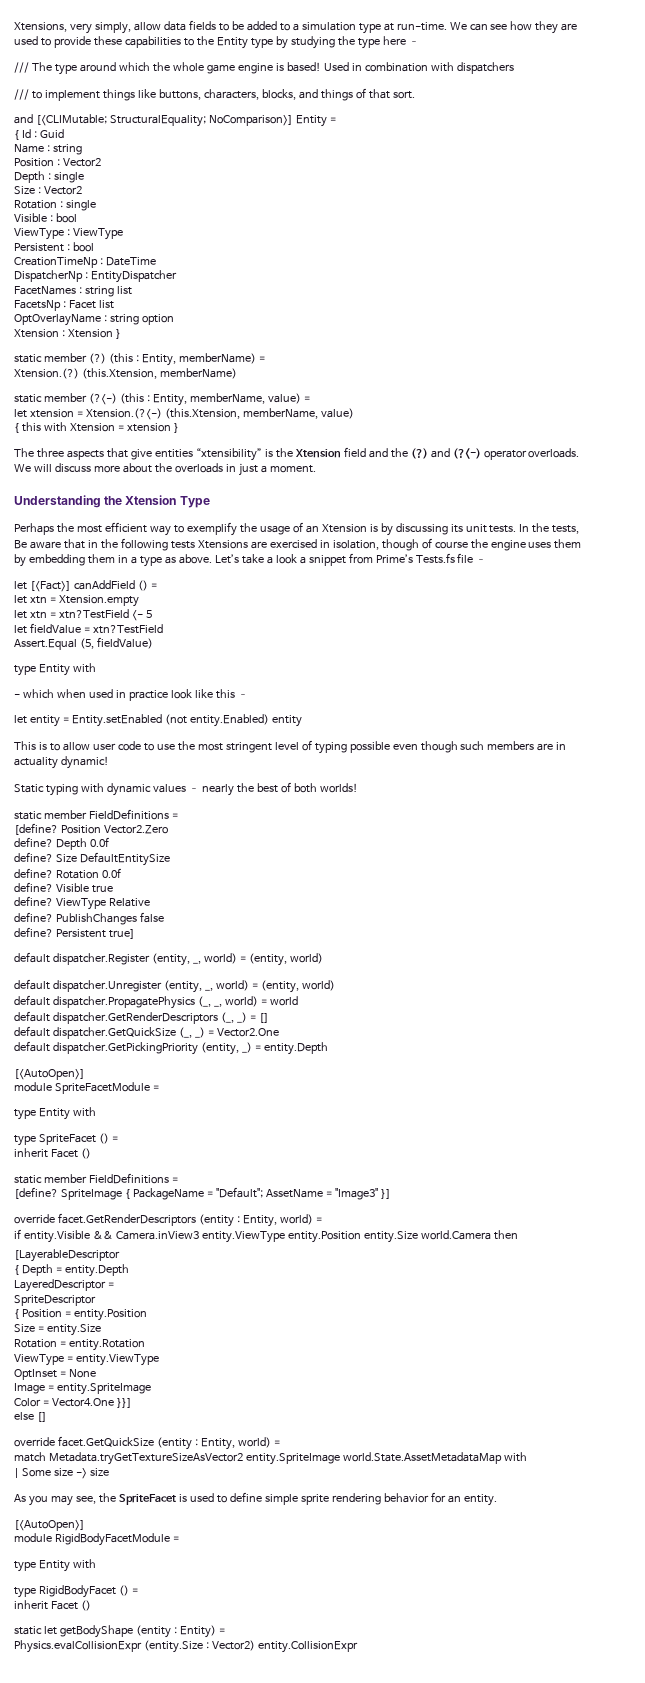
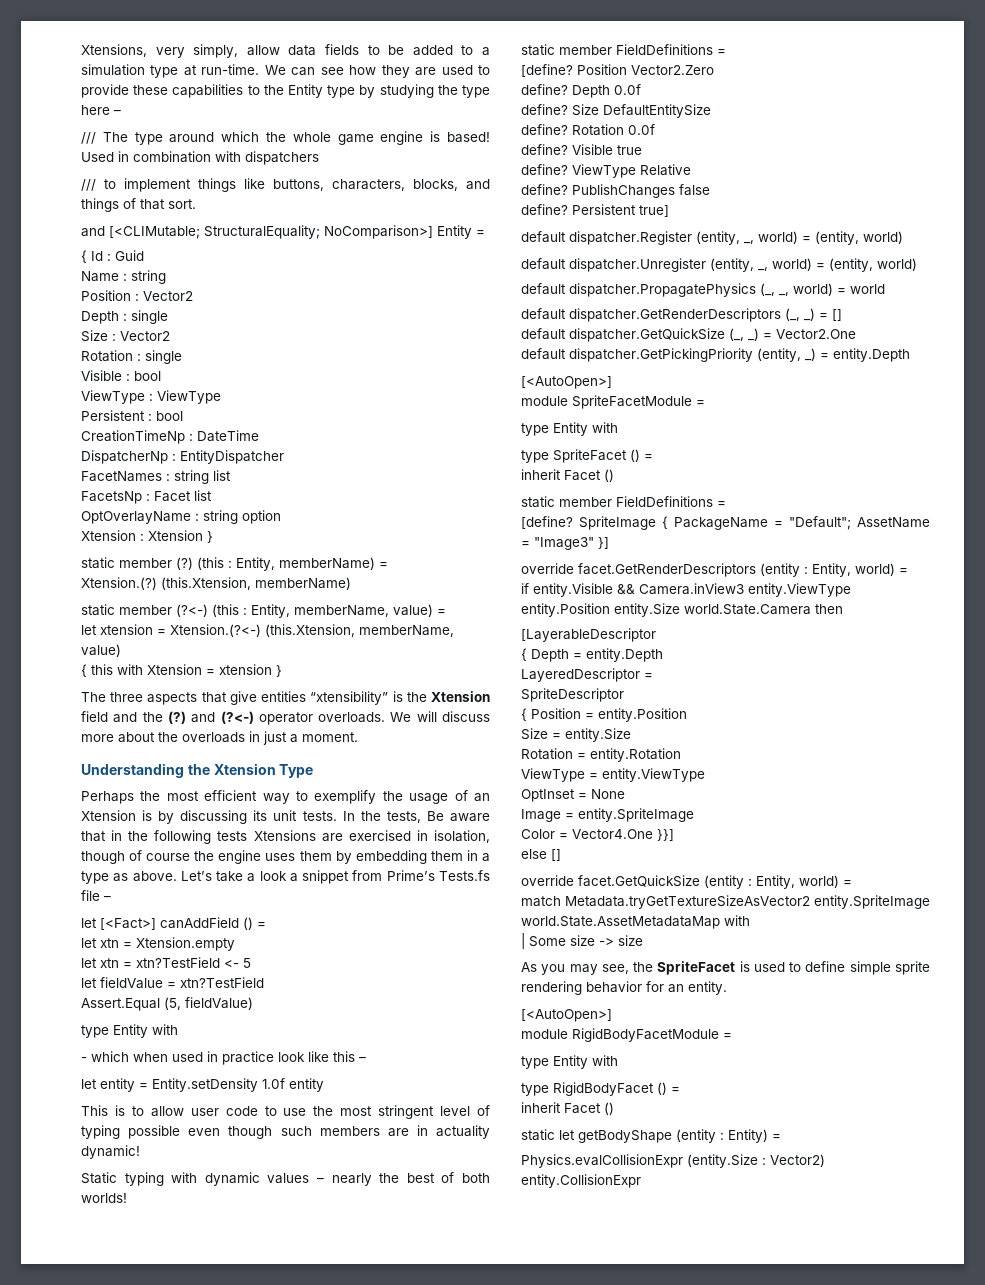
[71,714,269,727] Entity.setEnabled (not entity.Enabled) -> [152,1078,285,1092] Entity.setDensity 1.0f
[420,1230,491,1240] world.Camera -> [684,604,811,615] world.State.Camera

